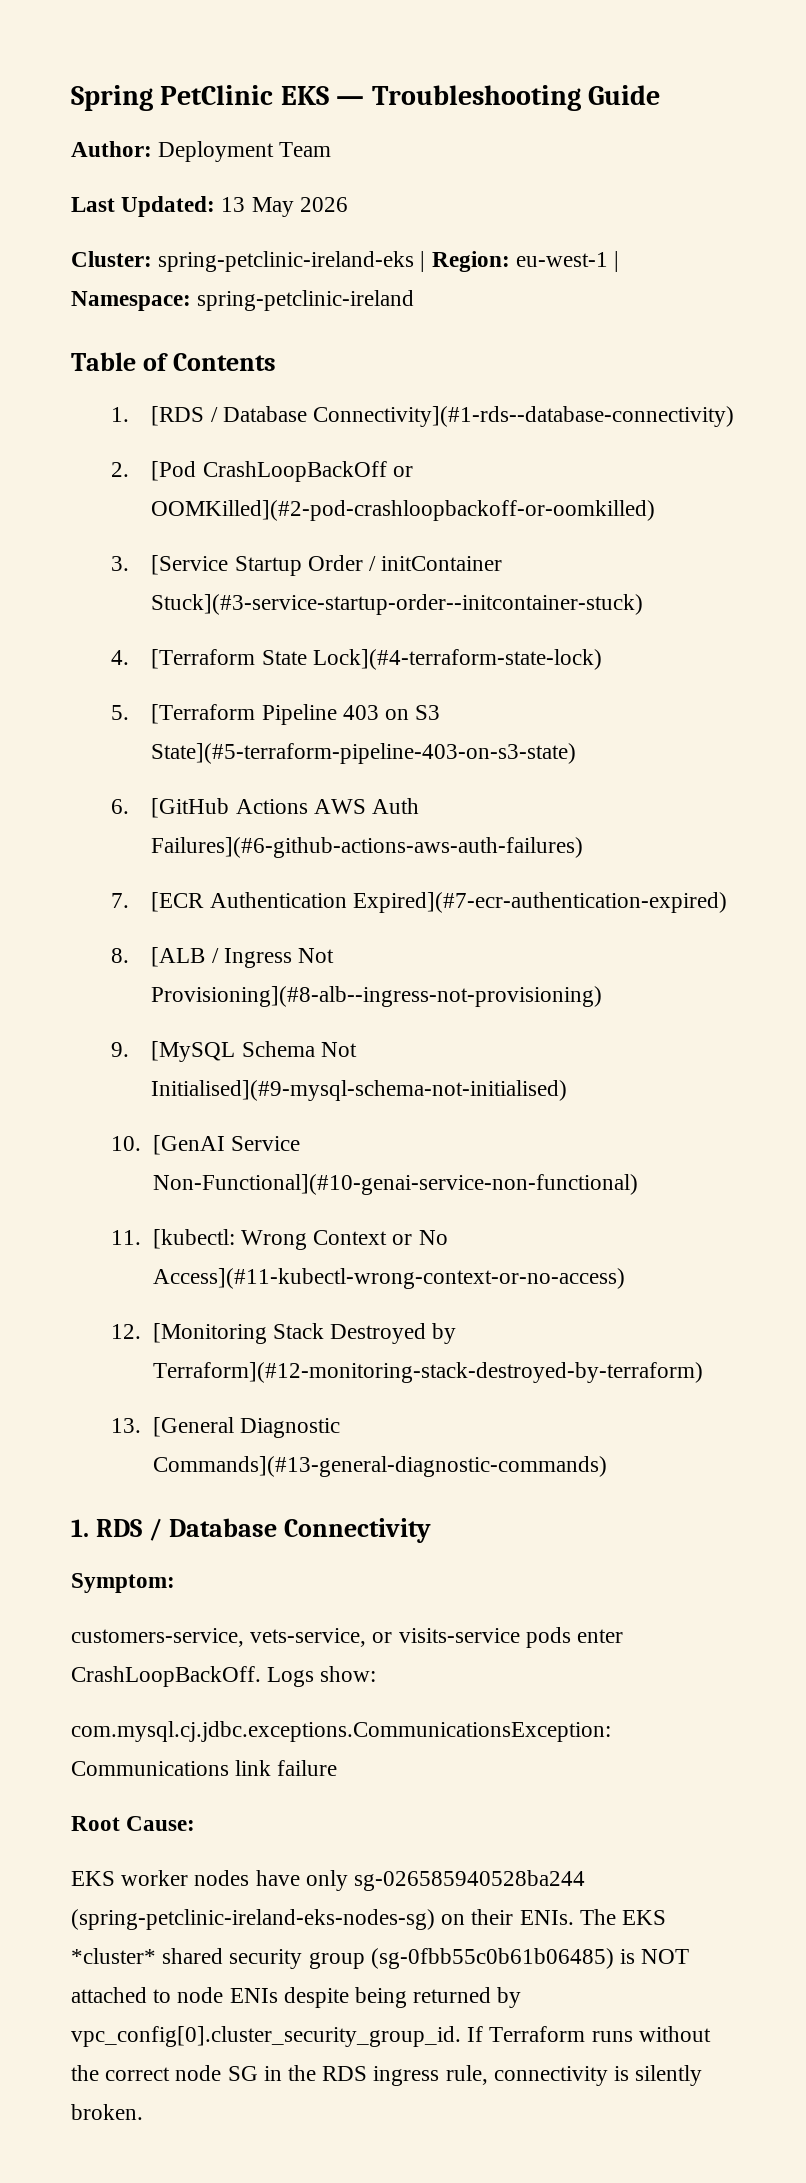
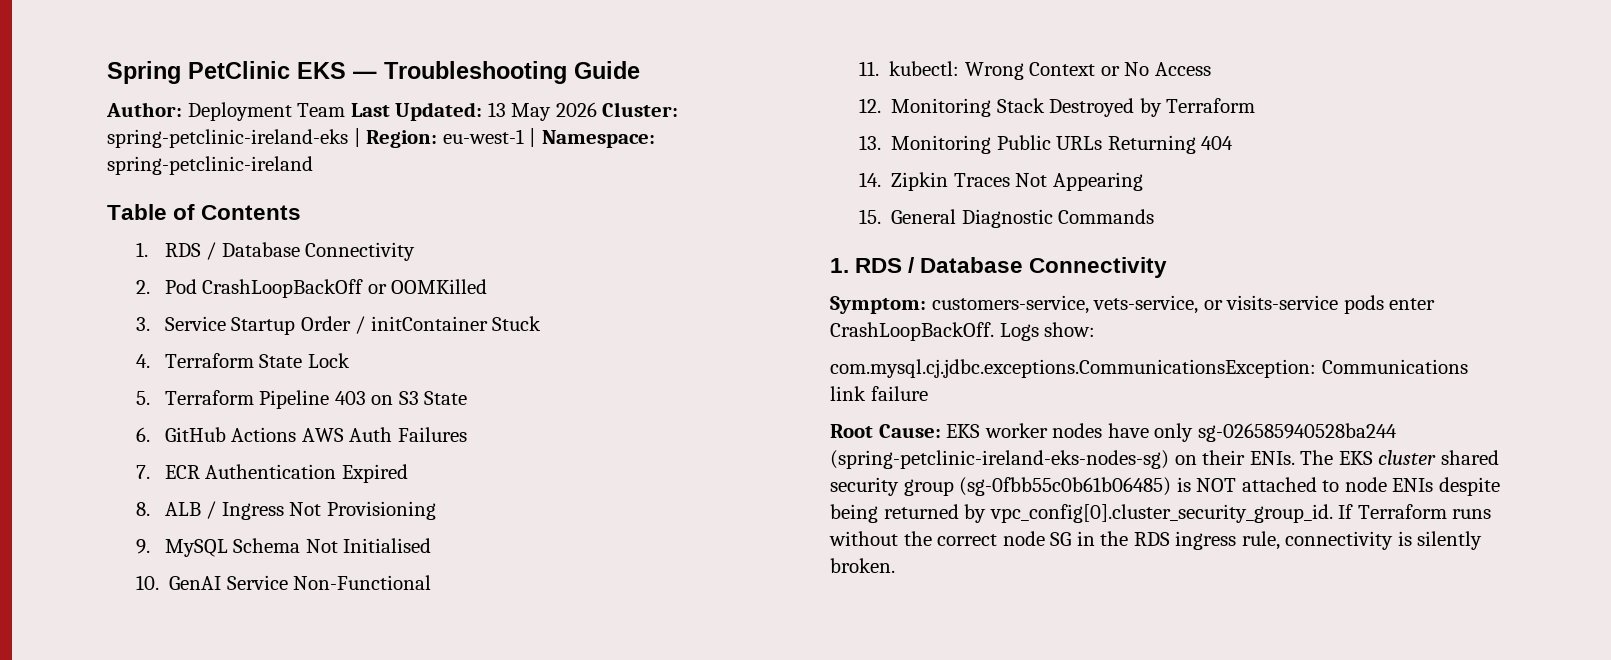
(332, 149) // -> (346, 110) none
(348, 204) // -> (597, 109) none
[151,406,735,427] [RDS / Database Connectivity](#1-rds--database-connectivity) -> [164,242,416,261] RDS / Database Connectivity
[151,461,197,481] [Pod -> [164,279,197,294] Pod
[151,500,656,521] OOMKilled](#2-pod-crashloopbackoff-or-oomkilled) -> [391,279,488,294] OOMKilled
[151,555,229,575] [Service -> [164,316,226,331] Service
[151,594,644,615] Stuck](#3-service-startup-order--initcontainer-stuck) -> [492,316,542,331] Stuck
[151,649,602,670] [Terraform State Lock](#4-terraform-state-lock) -> [164,353,350,368] Terraform State Lock
[151,704,256,724] [Terraform -> [164,390,254,405] Terraform
[151,743,577,764] State](#5-terraform-pipeline-403-on-s3-state) -> [424,391,468,405] State
[151,798,230,818] [GitHub -> [164,427,226,442] GitHub
[151,837,584,858] Failures](#6-github-actions-aws-auth-failures) -> [397,427,467,442] Failures
[151,892,727,913] [ECR Authentication Expired](#7-ecr-authentication-expired) -> [164,464,408,483] ECR Authentication Expired
[151,947,206,967] [ALB -> [164,502,201,516] ALB
[151,986,603,1007] Provisioning](#8-alb--ingress-not-provisioning) -> [326,501,436,520] Provisioning
[151,1041,236,1062] [MySQL -> [164,539,228,557] MySQL
[151,1080,568,1101] Initialised](#9-mysql-schema-not-initialised) -> [343,538,432,553] Initialised
[152,1135,300,1155] [152,1174,638,1195] [GenAI Service Non-Functional](#10-genai-service-non-functional) -> [169,575,432,590] GenAI Service Non-Functional
[152,1229,235,1249] [kubectl: -> [889,61,960,76] kubectl:
[152,1268,625,1289] Access](#11-kubectl-wrong-context-or-no-access) -> [1154,62,1211,76] Access
[152,1323,267,1344] [Monitoring -> [891,98,992,117] Monitoring
[152,1362,703,1383] Terraform](#12-monitoring-stack-destroyed-by-terraform) -> [1166,98,1256,113] Terraform
[152,1417,340,1438] [152,1456,607,1477] [General Diagnostic Commands](#13-general-diagnostic-commands) -> [891,135,1234,154] [858,172,1143,191] [858,209,1155,228] Monitoring Public URLs Returning 404 // 14. Zipkin Traces Not Appearing // 15. General Diagnostic Commands
(175, 1583) // -> (926, 305) none
(196, 1823) // -> (941, 431) none
[71,1948,156,1964] *cluster* -> [1378,450,1437,465] cluster

